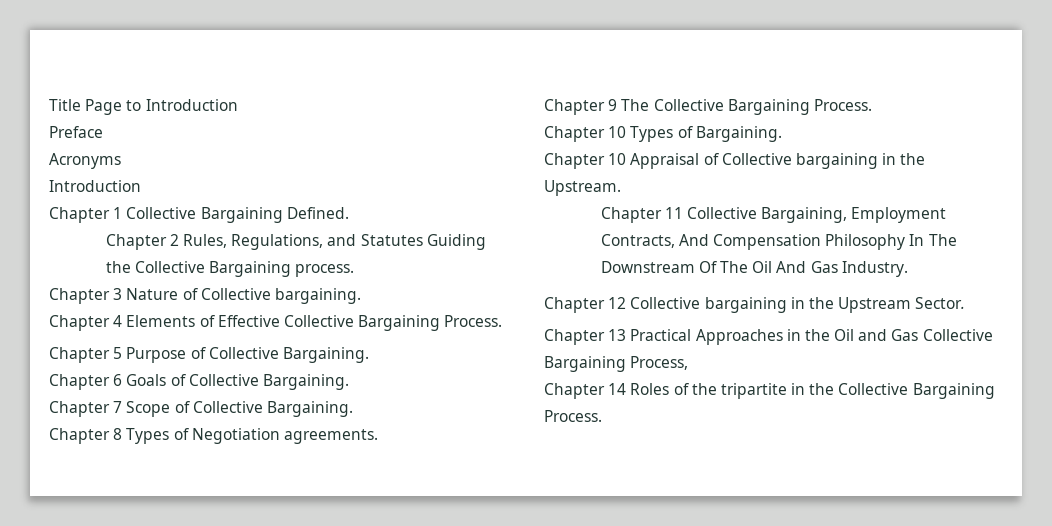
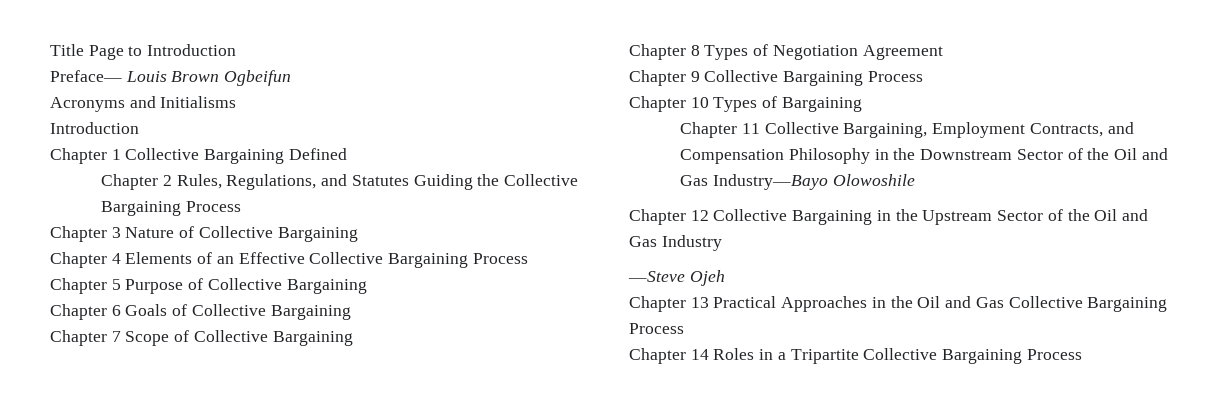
[49,126,103,138] Preface -> [50,70,292,86] Preface— Louis Brown Ogbeifun
(121, 161) none -> [129,96,237,108] and Initialisms
[286,207,349,219] Defined. -> [288,148,347,160] Defined
[295,264,355,277] process. -> [185,201,241,212] Process
[274,288,361,304] bargaining. -> [277,227,358,242] Bargaining
(215, 321) none -> [216,256,234,264] an
[444,315,503,327] Process. -> [472,253,528,264] Process
[282,347,369,363] Bargaining. -> [286,279,367,294] Bargaining
[262,374,349,390] Bargaining. -> [270,305,351,320] Bargaining
[266,401,353,417] Bargaining. -> [272,331,353,346] Bargaining
[283,429,378,444] agreements. -> [862,45,943,60] Agreement
[621,99,872,115] The Collective Bargaining Process. -> [704,70,923,86] Collective Bargaining Process
[695,126,782,142] [544,153,926,169] [544,180,621,196] Bargaining. // Chapter 10 Appraisal of Collective bargaining in the Upstream. -> [781,97,862,112] Bargaining
[678,234,709,246] And -> [1107,122,1134,134] and
[909,234,957,246] [600,261,908,277] In The Downstream Of The Oil And Gas Industry. -> [874,148,1168,160] [680,174,915,190] in the Downstream Sector of the Oil and Gas Industry—Bayo Olowoshile
[704,297,787,313] bargaining -> [792,210,873,225] Bargaining
[915,297,966,309] Sector. -> [997,209,1148,221] [629,235,722,251] [628,270,725,286] Sector of the Oil and Gas Industry // —Steve Ojeh
[630,356,689,370] Process, -> [629,323,684,334] Process
[673,383,995,399] [544,410,602,422] of the tripartite in the Collective Bargaining Process. -> [759,348,1082,364] in a Tripartite Collective Bargaining Process

